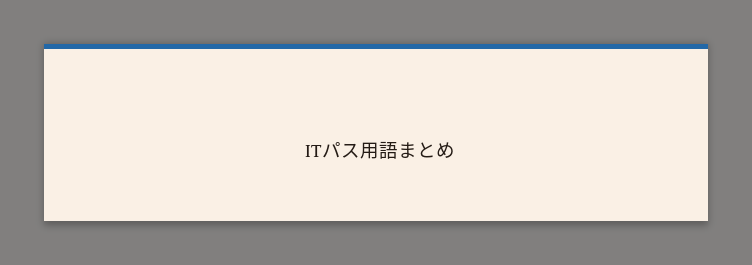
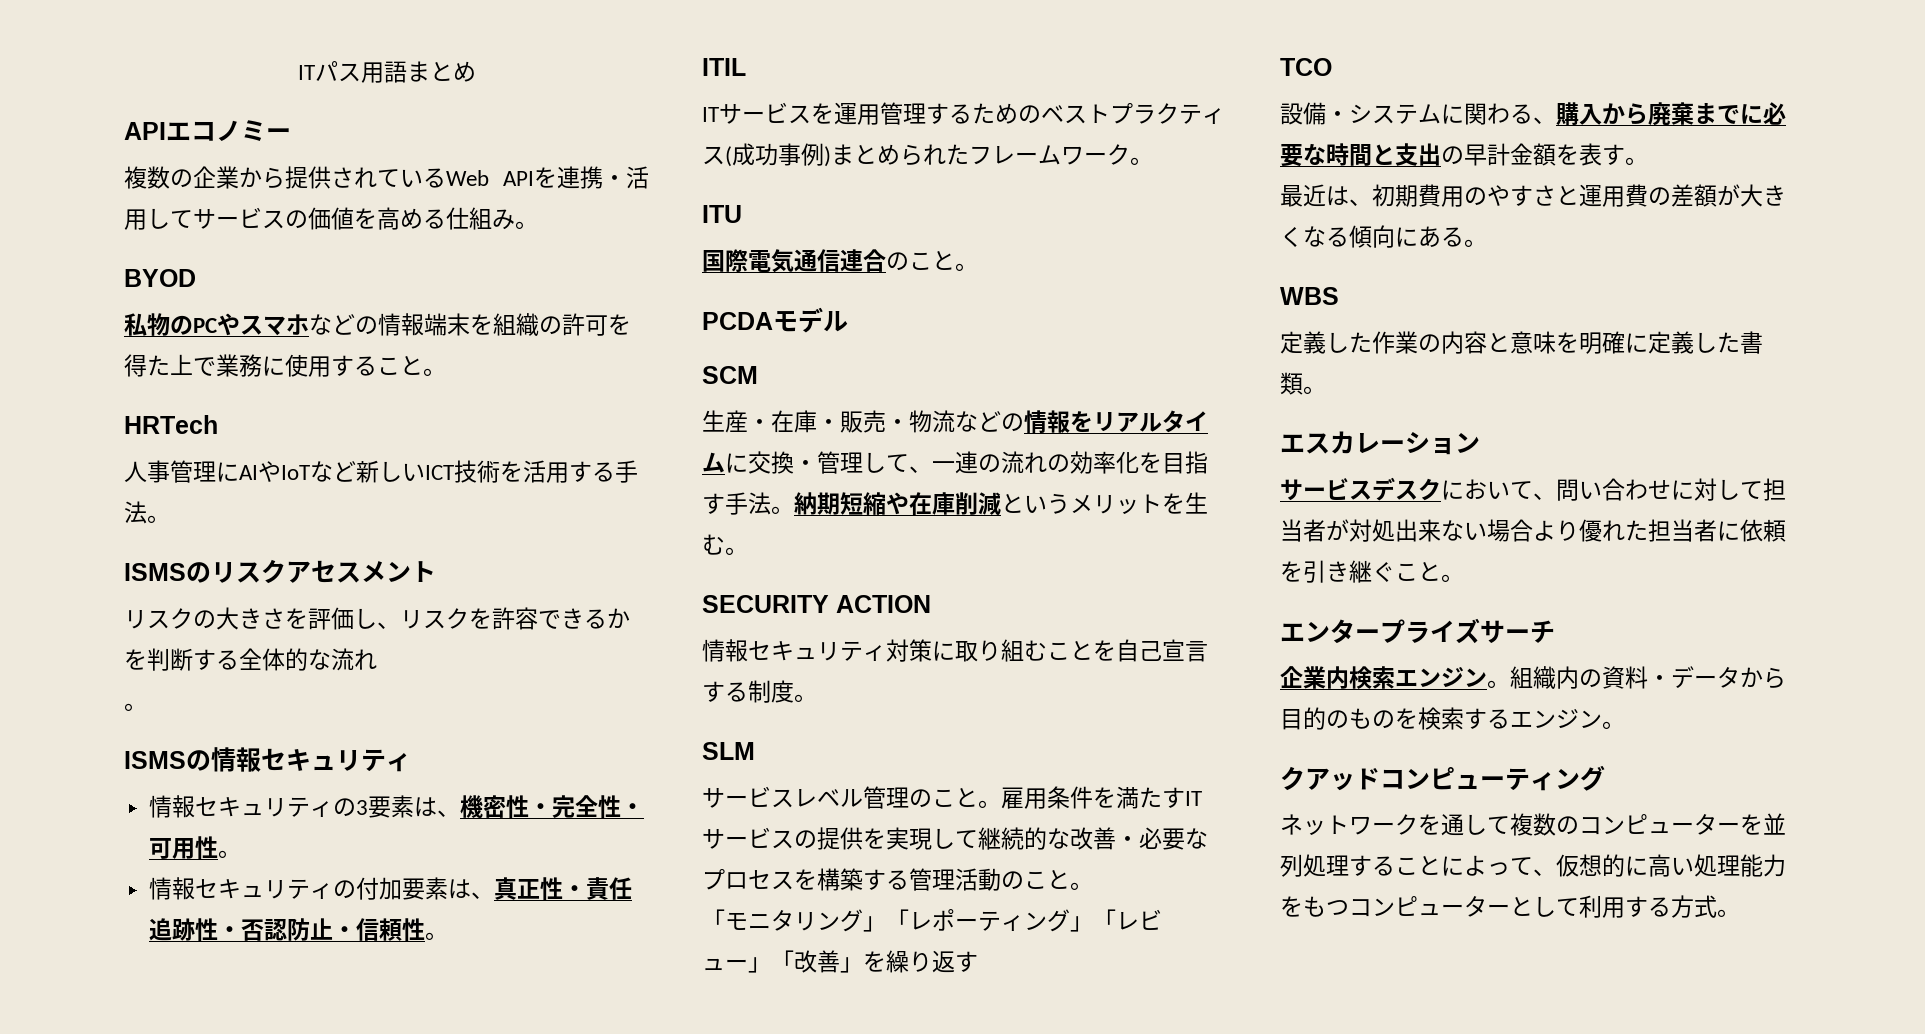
(455, 150) none -> [124,120,291,141] [124,166,649,189] [124,207,538,230] [124,269,196,287] [124,313,631,336] [124,354,446,377] [124,415,218,434] [124,460,638,483] [124,501,170,524] [124,559,436,584] [124,607,630,630] [124,648,377,671] [124,703,147,711] [124,747,411,772] [149,795,645,818] [149,836,242,859] [149,877,633,900] [149,918,449,941] [702,58,746,76] [702,102,1225,125] [702,143,1153,167] [702,205,742,223] [702,249,978,273] [702,307,848,333] [702,366,758,384] [702,410,1208,434] [702,451,1208,474] [702,492,1208,515] [702,534,748,555] [702,595,931,613] [702,639,1208,662] [702,680,817,703] [702,742,755,760] [702,786,1202,809] [702,827,1208,850] [702,868,1093,891] [702,909,1162,932] [702,950,978,973] [1280,58,1332,76] [1280,102,1786,126] [1280,143,1648,167] [1280,184,1786,207] [1280,225,1487,248] [1280,287,1339,305] [1280,331,1763,354] [1280,372,1326,395] [1280,431,1480,455] [1280,477,1786,501] [1280,519,1786,542] [1280,560,1464,583] [1280,618,1555,644] [1280,666,1786,689] [1280,707,1625,730] [1280,765,1605,791] [1280,813,1786,836] [1280,854,1786,877] [1280,895,1740,918] // APIエコノミー // 複数の企業から提供されているWeb APIを連携・活用してサービスの価値を高める仕組み。 // BYOD // 私物のPCやスマホなどの情報端末を組織の許可を得た上で業務に使用すること。 // HRTech // 人事管理にAIやIoTなど新しいICT技術を活用する手法。 // ISMSのリスクアセスメント // リスクの大きさを評価し、リスクを許容できるかを判断する全体的な流れ // 。 // ISMSの情報セキュリティ // 情報セキュリティの3要素は、機密性・完全性・可用性。 // 情報セキュリティの付加要素は、真正性・責任追跡性・否認防止・信頼性。 // ITIL // ITサービスを運用管理するためのベストプラクティス(成功事例)まとめられたフレームワーク。 // ITU // 国際電気通信連合のこと。 // PCDAモデル // SCM // 生産・在庫・販売・物流などの情報をリアルタイムに交換・管理して、一連の流れの効率化を目指す手法。納期短縮や在庫削減というメリットを生む。 // SECURITY ACTION // 情報セキュリティ対策に取り組むことを自己宣言する制度。 // SLM // サービスレベル管理のこと。雇用条件を満たすITサービスの提供を実現して継続的な改善・必要なプロセスを構築する管理活動のこと。 // 「モニタリング」「レポーティング」「レビュー」「改善」を繰り返す // TCO // 設備・システムに関わる、購入から廃棄までに必要な時間と支出の早計金額を表す。 // 最近は、初期費用のやすさと運用費の差額が大きくなる傾向にある。 // WBS // 定義した作業の内容と意味を明確に定義した書類。 // エスカレーション // サービスデスクにおいて、問い合わせに対して担当者が対処出来ない場合より優れた担当者に依頼を引き継ぐこと。 // エンタープライズサーチ // 企業内検索エンジン。組織内の資料・データから目的のものを検索するエンジン。 // クアッドコンピューティング // ネットワークを通して複数のコンピューターを並列処理することによって、仮想的に高い処理能力をもつコンピューターとして利用する方式。

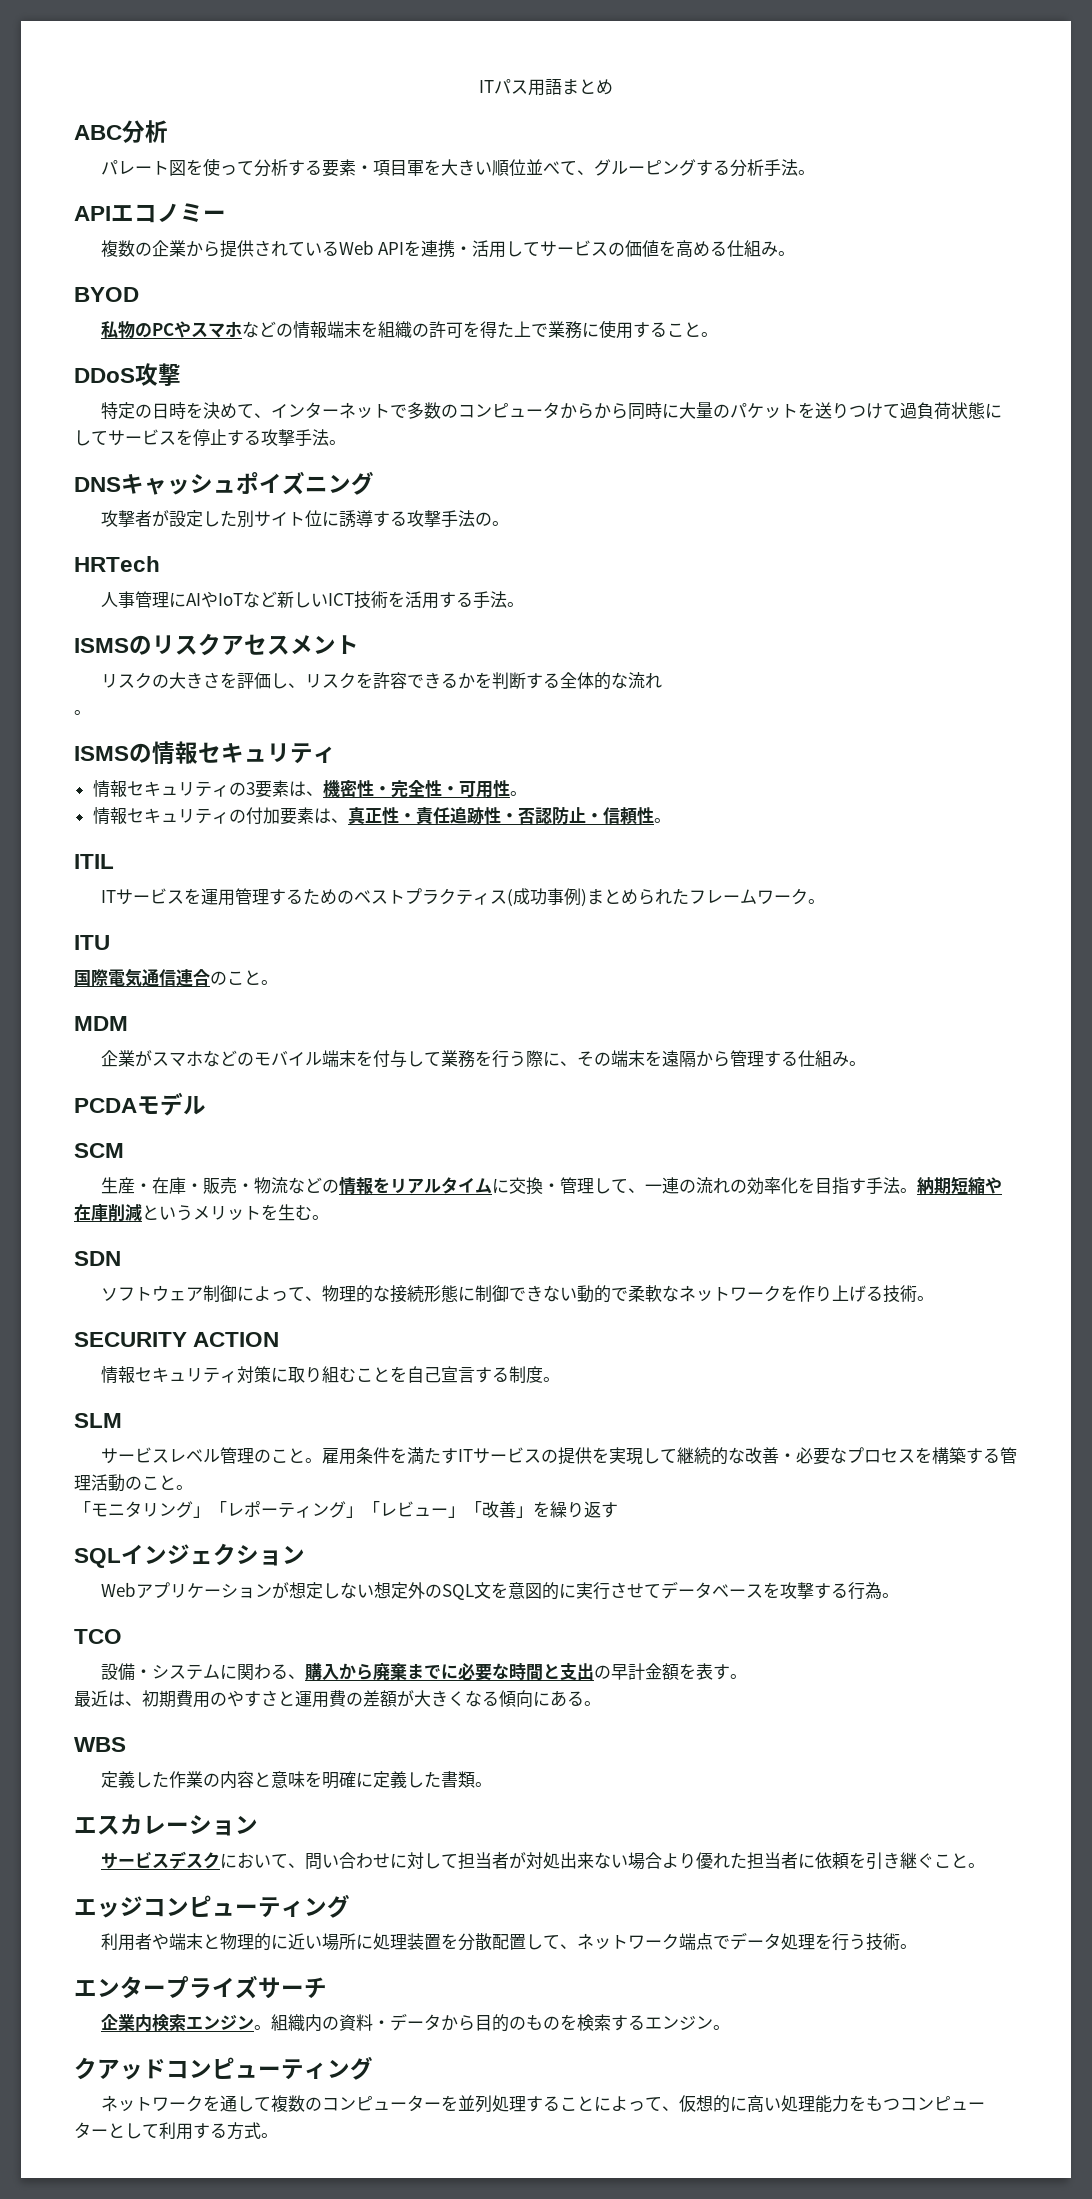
(476, 71) none -> [74,120,168,143] [100,158,815,177] // ABC分析 // パレート図を使って分析する要素・項目軍を大きい順位並べて、グルーピングする分析手法。
(446, 372) none -> [74,363,181,386] [100,402,1002,420] [74,429,346,447] [74,471,374,495] [100,510,509,528] // DDoS攻撃 // 特定の日時を決めて、インターネットで多数のコンピュータからから同時に大量のパケットを送りつけて過負荷状態にしてサービスを停止する攻撃手法。 // DNSキャッシュポイズニング // 攻撃者が設定した別サイト位に誘導する攻撃手法の。
(978, 267) none -> [74,1016,128,1031] [100,1050,866,1068] // MDM // 企業がスマホなどのモバイル端末を付与して業務を行う際に、その端末を遠隔から管理する仕組み。
(748, 551) none -> [74,1251,121,1266] [100,1285,934,1303] // SDN // ソフトウェア制御によって、物理的な接続形態に制御できない動的で柔軟なネットワークを作り上げる技術。
(978, 961) none -> [74,1543,305,1568] [100,1581,899,1600] // SQLインジェクション // Webアプリケーションが想定しない想定外のSQL文を意図的に実行させてデータベースを攻撃する行為。
(1464, 578) none -> [74,1894,350,1918] [100,1932,917,1951] // エッジコンピューティング // 利用者や端末と物理的に近い場所に処理装置を分散配置して、ネットワーク端点でデータ処理を行う技術。

